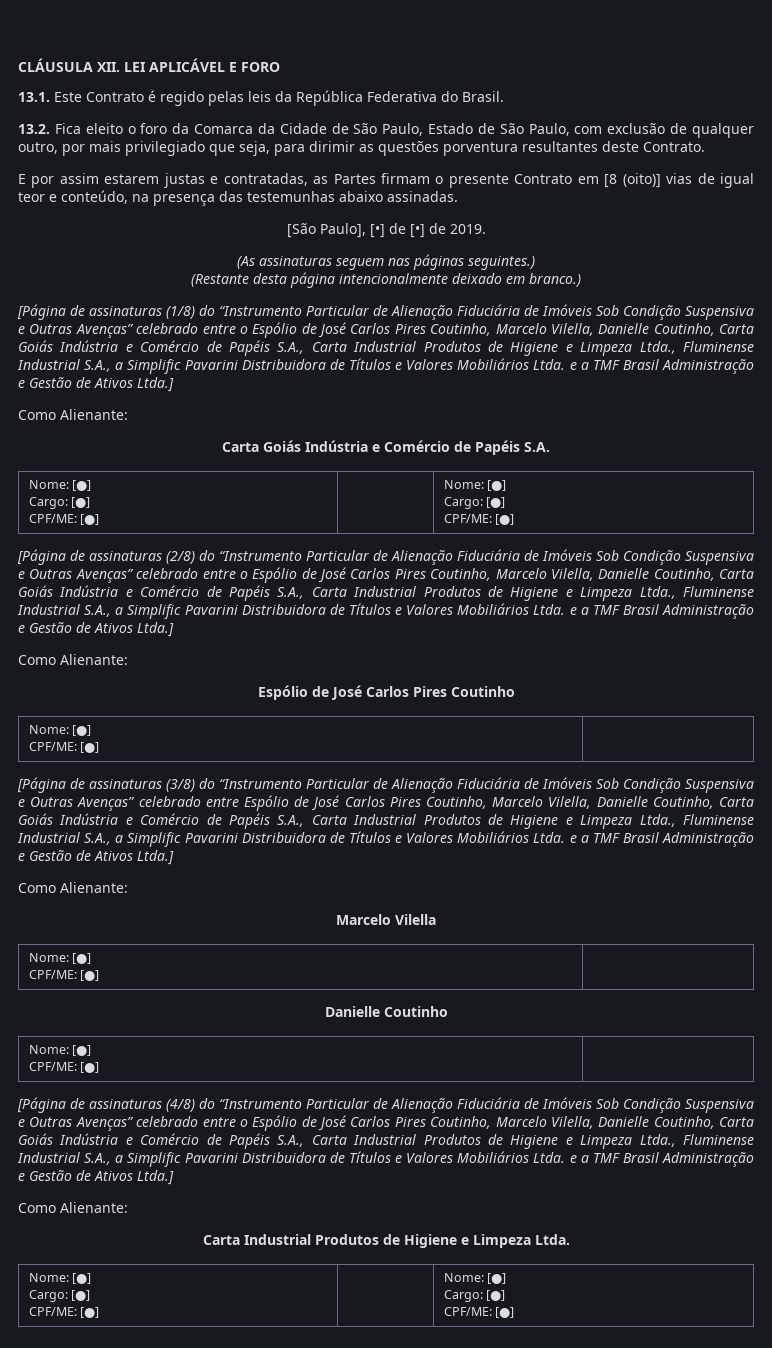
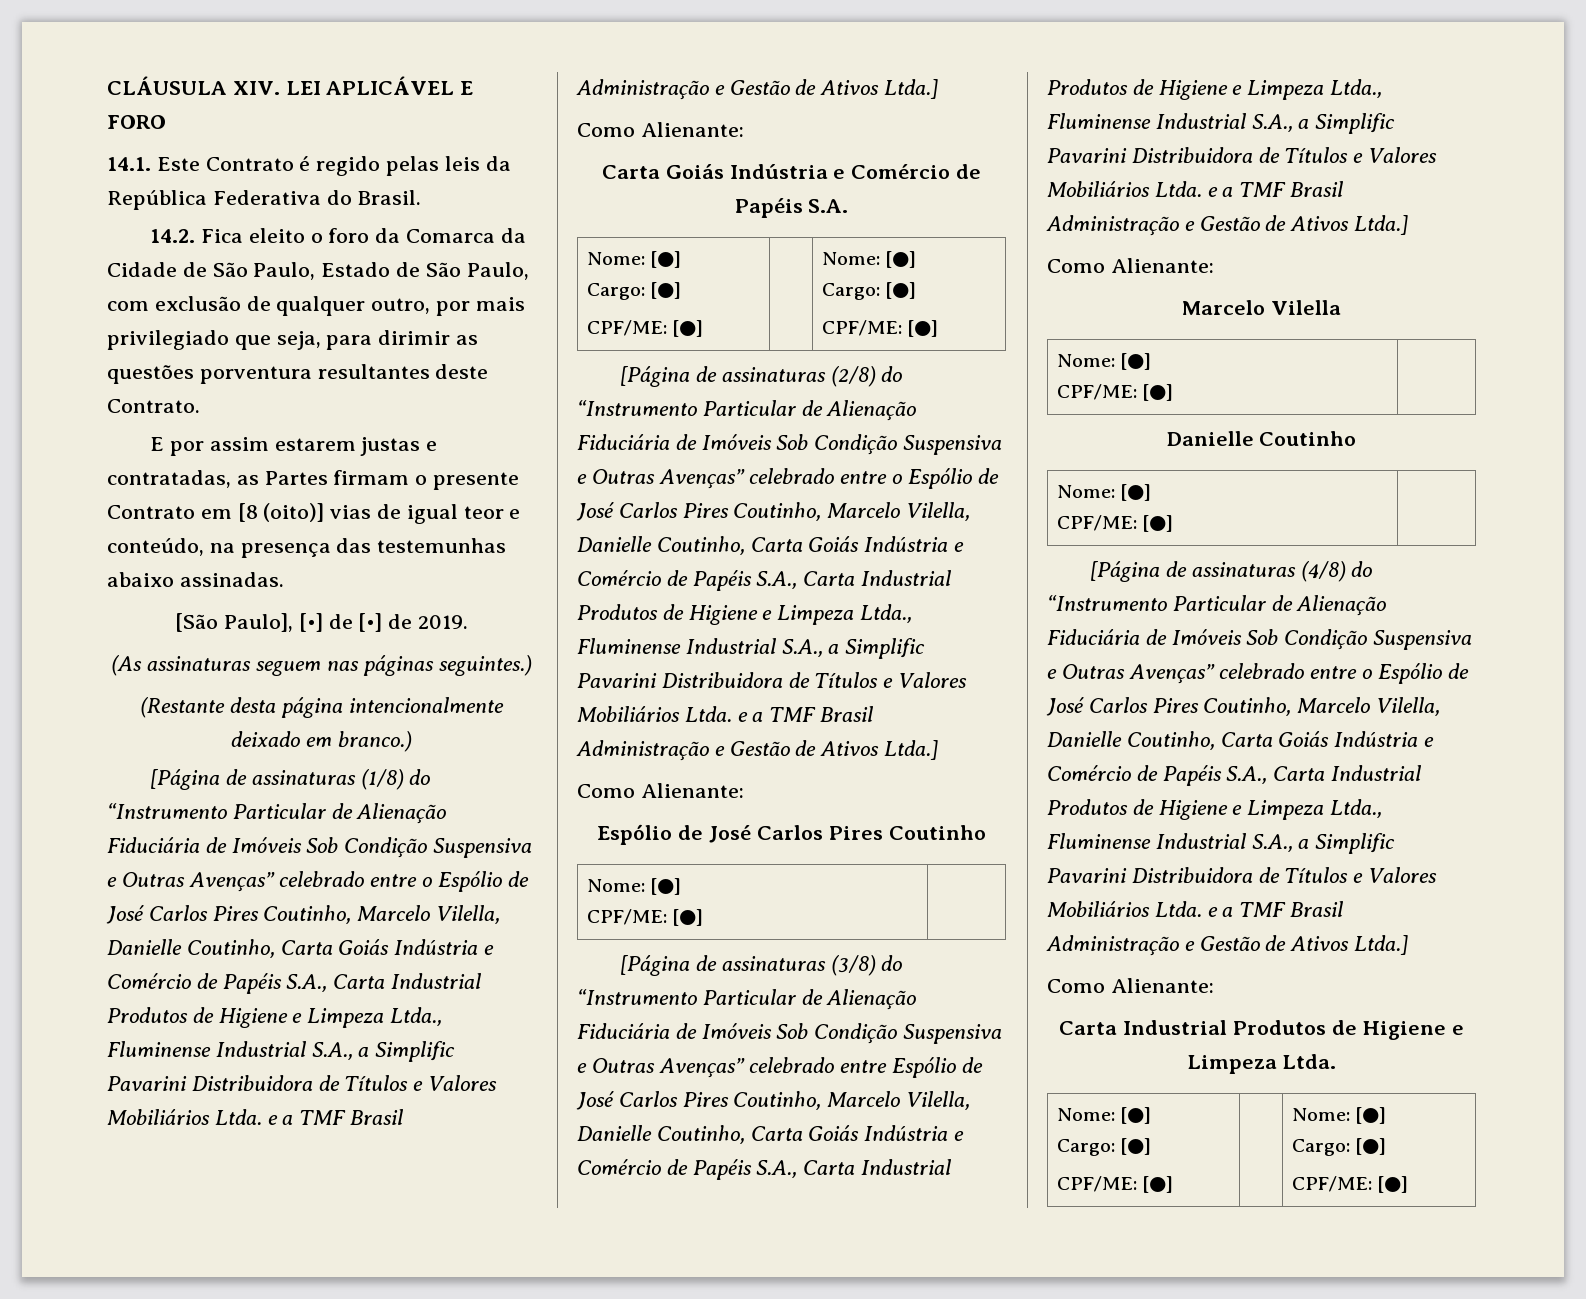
[97,62,120,72] XII. -> [232,81,280,95] XIV.
[18,92,50,102] 13.1. -> [107,157,151,171] 14.1.
[18,124,50,134] 13.2. -> [150,229,196,243] 14.2.

